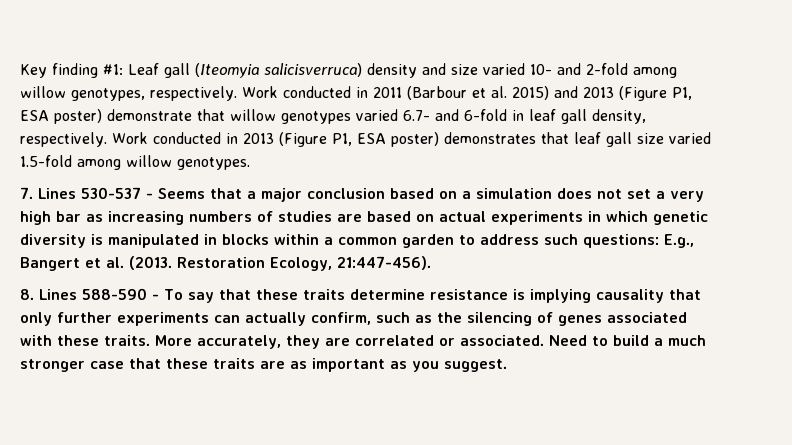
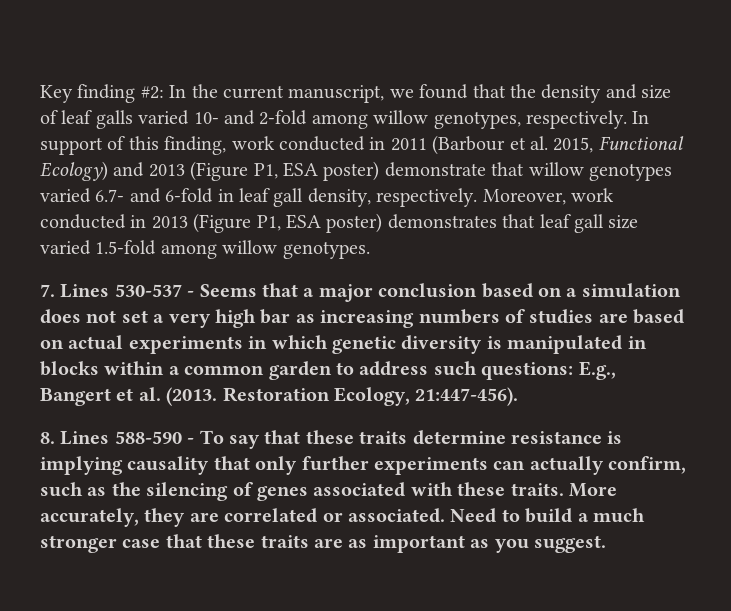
[103,63,478,78] #1: Leaf gall (Iteomyia salicisverruca) density and size -> [140,84,672,103] [40,110,133,129] #2: In the current manuscript, we found that the density and size of leaf galls
[242,86,278,98] Work -> [632,111,650,124] [40,136,275,155] In support of this finding, work
[512,86,549,100] 2015) -> [553,136,684,153] [40,161,108,181] 2015, Functional Ecology)
[112,132,148,144] Work -> [482,188,614,205] Moreover, work

